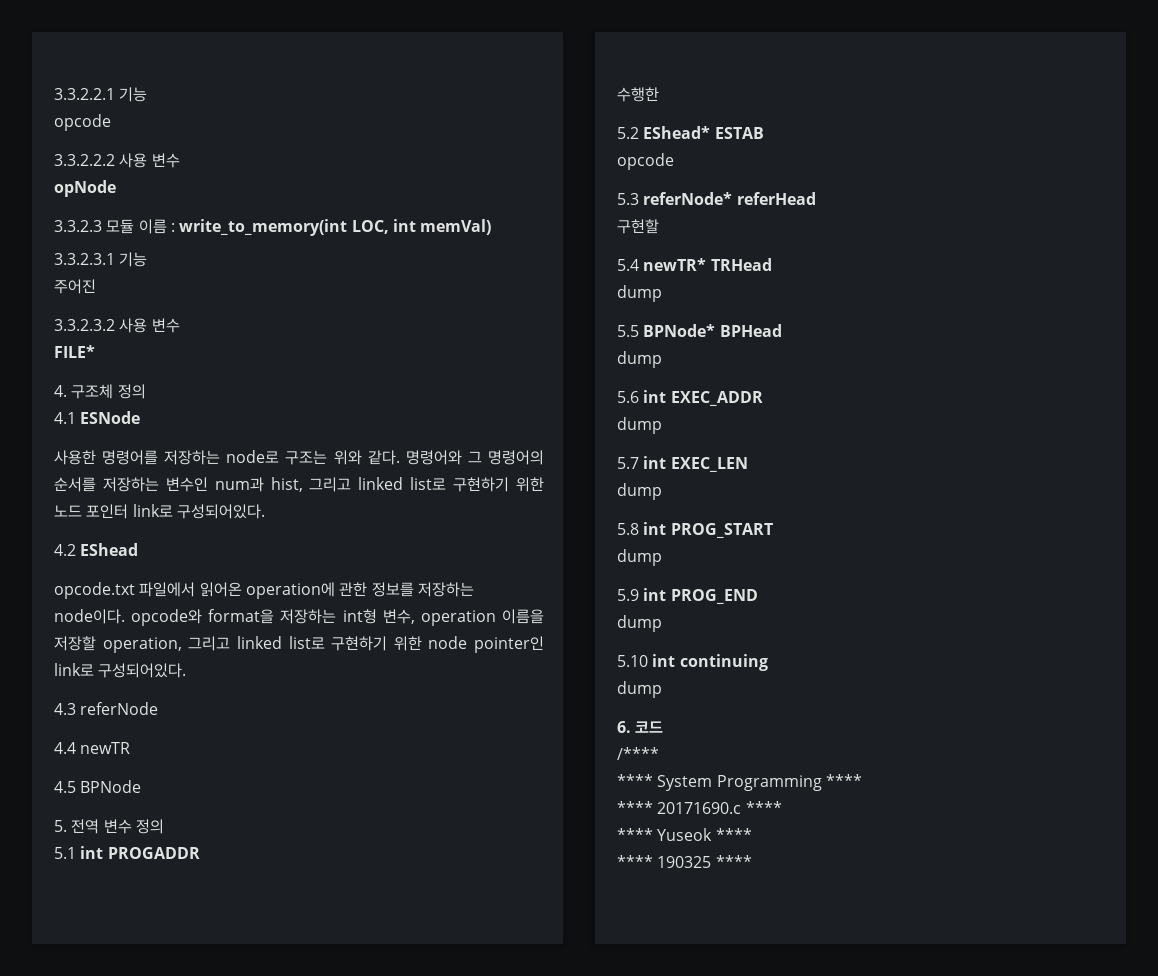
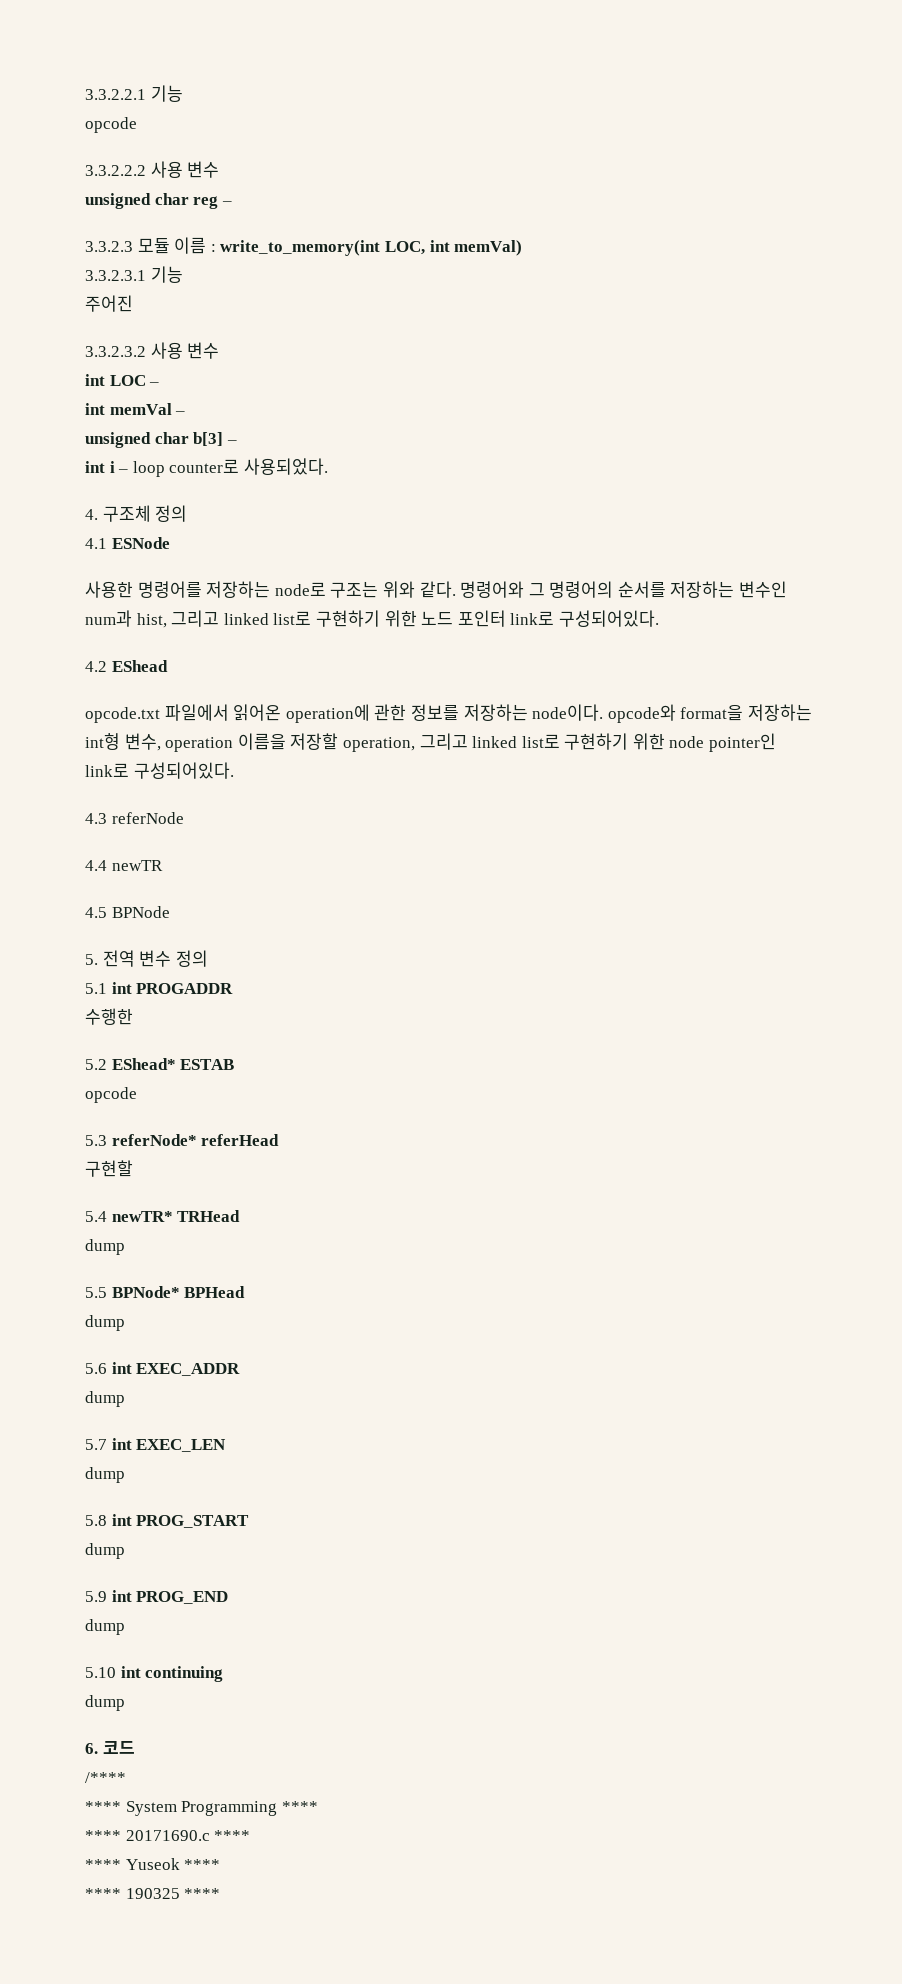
[54,180,116,197] opNode -> [85,193,232,209] unsigned char reg –
[54,345,95,358] FILE* -> [85,374,160,386] [85,403,186,415] [85,432,237,448] [85,458,328,477] int LOC – // int memVal – // unsigned char b[3] – // int i – loop counter로 사용되었다.

